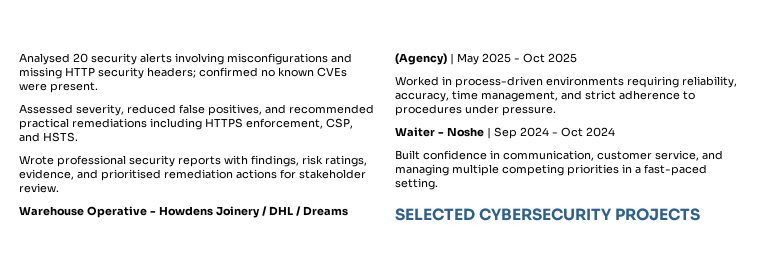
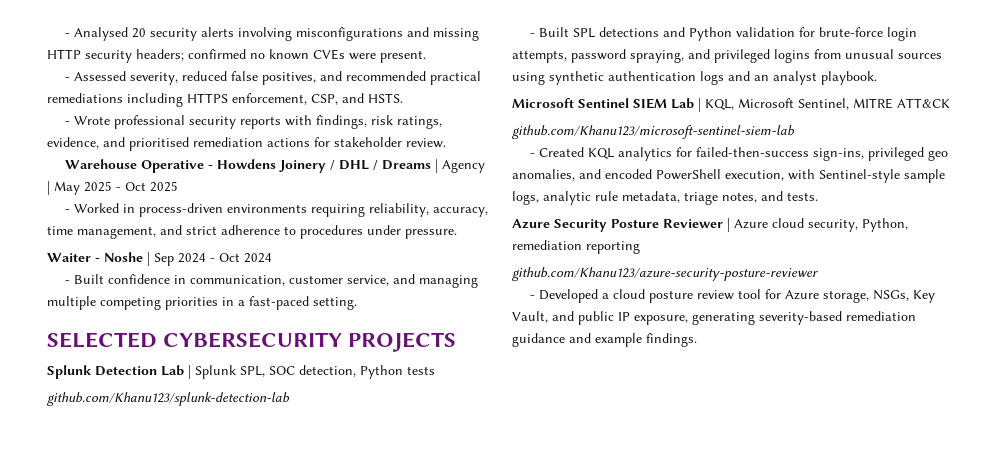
(19, 59) none -> [65,33,71,37] -
(98, 87) none -> [65,77,71,81] -
(78, 137) none -> [65,121,71,125] -
[395,53,447,65] (Agency) -> [435,159,486,173] | Agency
(577, 58) none -> [65,209,71,213] -
(615, 132) none -> [65,280,71,284] -
(701, 214) none -> [47,365,435,379] [47,392,290,406] [530,27,918,41] [512,49,942,63] [512,71,877,85] [512,98,950,112] [512,125,795,139] [530,147,949,161] [512,169,945,183] [512,191,818,205] [512,218,908,232] [512,240,640,254] [512,267,818,281] [530,289,936,303] [512,311,916,325] [512,333,697,347] // Splunk Detection Lab | Splunk SPL, SOC detection, Python tests // github.com/Khanu123/splunk-detection-lab // - Built SPL detections and Python validation for brute-force login attempts, password spraying, and privileged logins from unusual sources using synthetic authentication logs and an analyst playbook. // Microsoft Sentinel SIEM Lab | KQL, Microsoft Sentinel, MITRE ATT&CK // github.com/Khanu123/microsoft-sentinel-siem-lab // - Created KQL analytics for failed-then-success sign-ins, privileged geo anomalies, and encoded PowerShell execution, with Sentinel-style sample logs, analytic rule metadata, triage notes, and tests. // Azure Security Posture Reviewer | Azure cloud security, Python, remediation reporting // github.com/Khanu123/azure-security-posture-reviewer // - Developed a cloud posture review tool for Azure storage, NSGs, Key Vault, and public IP exposure, generating severity-based remediation guidance and example findings.

